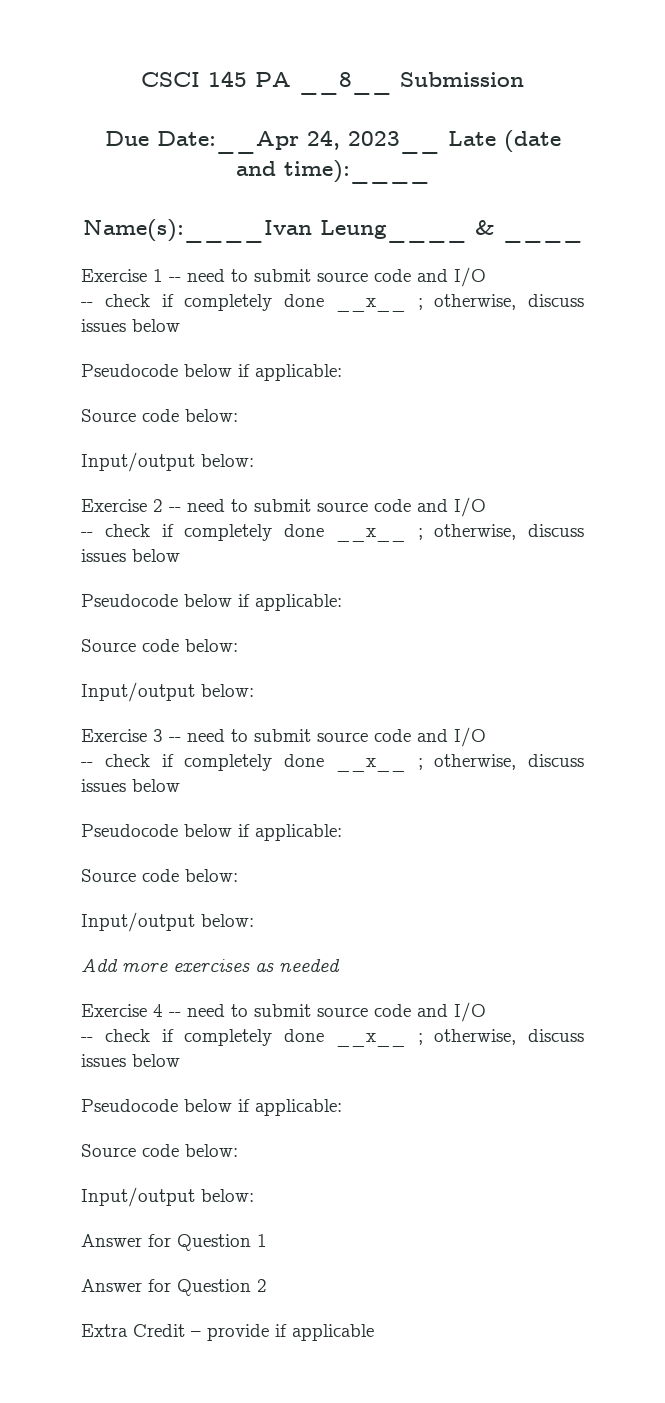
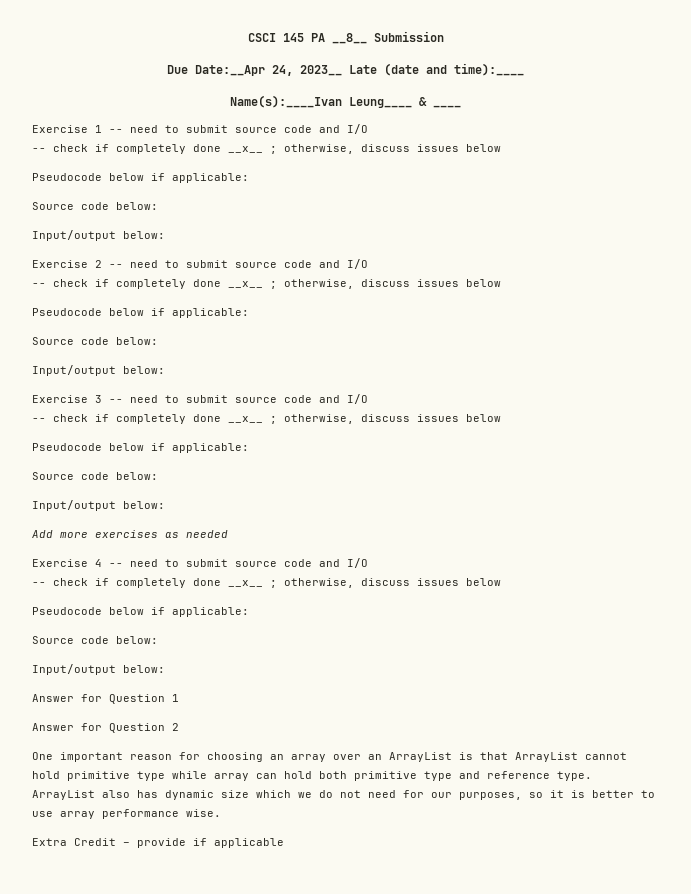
(267, 1285) none -> [32,752,627,762] [32,771,592,781] [32,790,655,800] [32,809,221,819] // One important reason for choosing an array over an ArrayList is that ArrayList cannot hold primitive type while array can hold both primitive type and reference type. ArrayList also has dynamic size which we do not need for our purposes, so it is better to use array performance wise.

